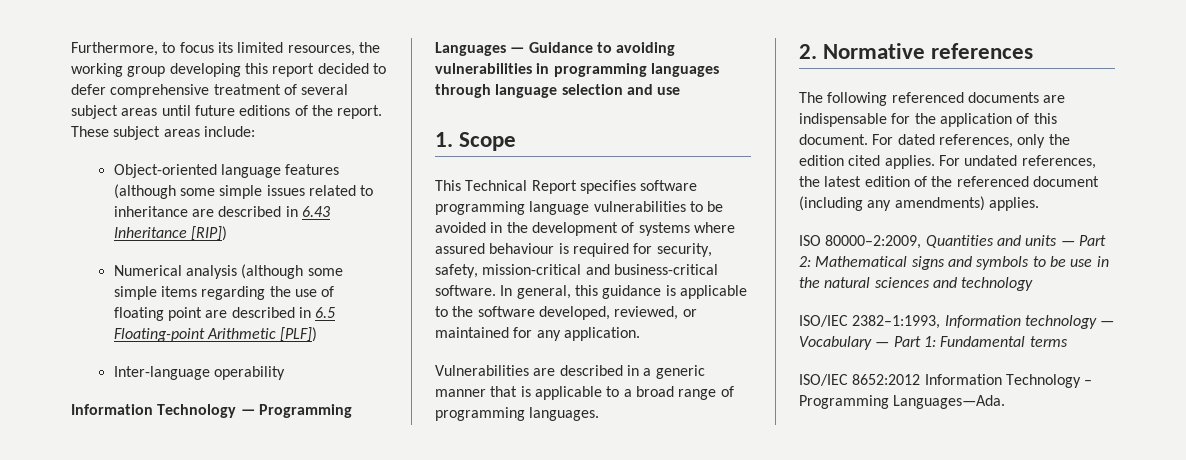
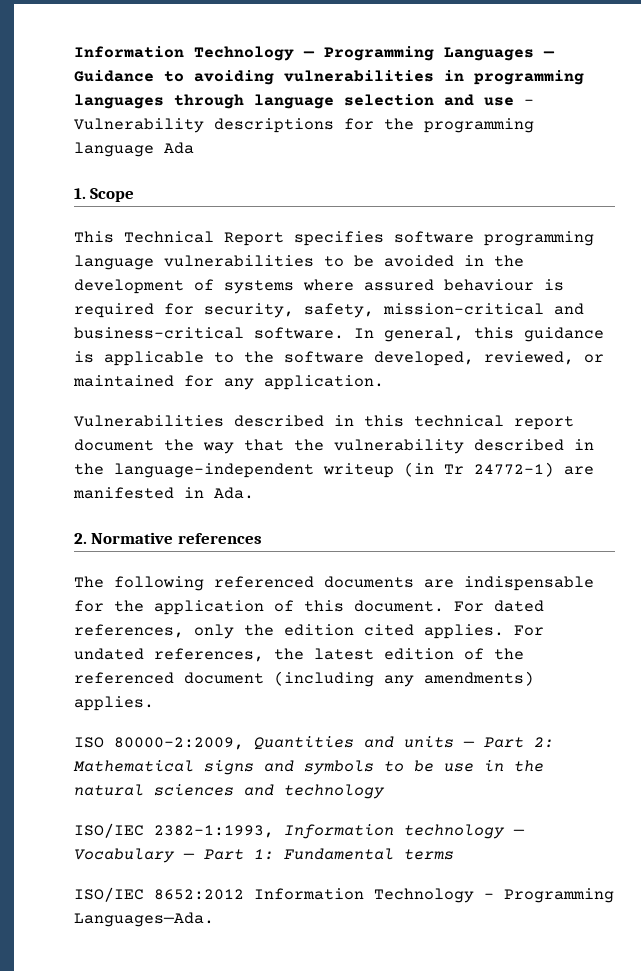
[71,42,380,56] [71,63,386,77] [71,84,349,98] [71,105,383,119] [71,126,255,140] [113,164,340,178] [113,184,374,199] [113,206,331,217] [113,226,228,241] [113,264,343,279] [113,286,335,300] [113,307,336,321] [113,327,318,342] [113,366,286,380] Furthermore, to focus its limited resources, the working group developing this report decided to defer comprehensive treatment of several subject areas until future editions of the report. These subject areas include: // Object-oriented language features (although some simple issues related to inheritance are described in 6.43 Inheritance [RIP]) // Numerical analysis (although some simple items regarding the use of floating point are described in 6.5 Floating-point Arithmetic [PLF]) // Inter-language operability // -> (74, 52) none
(681, 91) none -> [524,99,534,105] [74,118,534,133] [74,142,194,157] – Vulnerability descriptions for the programming language Ada
[533,365,705,379] [435,386,734,400] [435,407,600,421] are described in a generic manner that is applicable to a broad range of programming languages. -> [234,415,574,430] [74,439,594,454] [74,462,594,478] [73,487,254,499] described in this technical report document the way that the vulnerability described in the language-independent writeup (in Tr 24772-1) are manifested in Ada.

